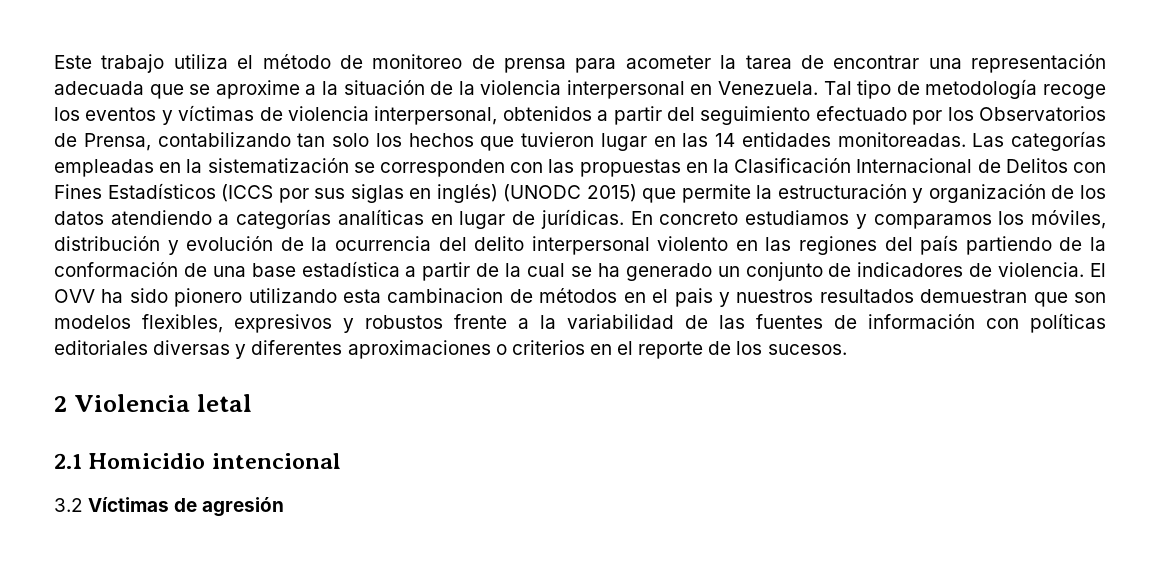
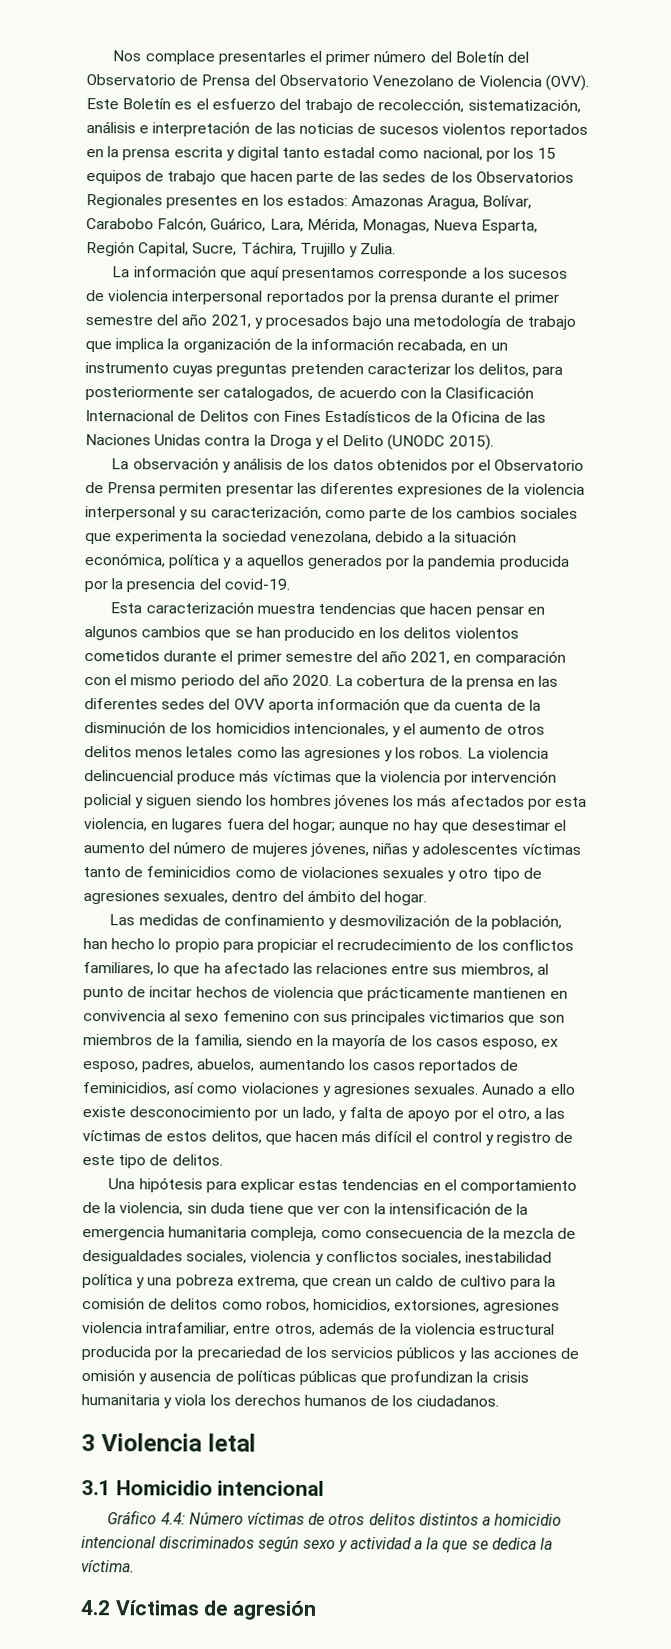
[54,54,1106,73] [54,79,1106,99] [54,105,1106,125] [54,131,1106,151] [54,158,708,177] Este trabajo utiliza el método de monitoreo de prensa para acometer la tarea de encontrar una representación adecuada que se aproxime a la situación de la violencia interpersonal en Venezuela. Tal tipo de metodología recoge los eventos y víctimas de violencia interpersonal, obtenidos a partir del seguimiento efectuado por los Observatorios de Prensa, contabilizando tan solo los hechos que tuvieron lugar en las 14 entidades monitoreadas. Las categorías empleadas en la sistematización se corresponden con las propuestas en -> [112,50,529,66] [86,74,590,91] [86,98,581,114] [86,121,588,138] [86,146,557,162] [86,170,575,185] [86,194,533,210] [86,217,539,234] [86,241,397,258] [112,265,568,282] [86,290,560,306] [85,313,576,330] [85,337,508,353] [85,362,564,378] [85,386,427,401] Nos complace presentarles el primer número del Boletín del Observatorio de Prensa del Observatorio Venezolano de Violencia (OVV). Este Boletín es el esfuerzo del trabajo de recolección, sistematización, análisis e interpretación de las noticias de sucesos violentos reportados en la prensa escrita y digital tanto estadal como nacional, por los 15 equipos de trabajo que hacen parte de las sedes de los Observatorios Regionales presentes en los estados: Amazonas Aragua, Bolívar, Carabobo Falcón, Guárico, Lara, Mérida, Monagas, Nueva Esparta, Región Capital, Sucre, Táchira, Trujillo y Zulia. // La información que aquí presentamos corresponde a los sucesos de violencia interpersonal reportados por la prensa durante el primer semestre del año 2021, y procesados bajo una metodología de trabajo que implica la organización de la información recabada, en un instrumento cuyas preguntas pretenden caracterizar los delitos, para posteriormente ser catalogados, de acuerdo con
[221,184,1106,203] [54,209,1107,229] [54,235,1106,255] [54,261,1107,281] [54,288,1106,307] [54,313,1106,333] [54,340,847,359] [54,396,67,412] (ICCS por sus siglas en inglés) (UNODC 2015) que permite la estructuración y organización de los datos atendiendo a categorías analíticas en lugar de jurídicas. En concreto estudiamos y comparamos los móviles, distribución y evolución de la ocurrencia del delito interpersonal violento en las regiones del país partiendo de la conformación de una base estadística a partir de la cual se ha generado un conjunto de indicadores de violencia. El OVV ha sido pionero utilizando esta cambinacion de métodos en el pais y nuestros resultados demuestran que son modelos flexibles, expresivos y robustos frente a la variabilidad de las fuentes de información con políticas editoriales diversas y diferentes aproximaciones o criterios en el reporte de los sucesos. // 2 -> [414,411,546,423] [85,434,494,451] [111,457,585,474] [85,482,585,498] [85,505,578,522] [85,530,518,545] [84,553,570,570] [84,578,290,593] [110,601,545,618] [84,626,519,642] [84,650,566,666] [84,673,559,690] [84,697,541,714] [84,721,545,738] [84,746,549,762] [84,769,558,786] [84,793,588,810] [83,818,568,834] [83,841,581,858] [83,866,542,882] [83,889,428,906] [109,914,562,930] [83,938,574,953] [83,962,549,977] [83,986,568,1002] [83,1010,565,1026] [83,1034,560,1050] [83,1058,520,1074] [82,1082,576,1098] [82,1106,566,1122] [82,1130,574,1146] [82,1154,223,1169] [108,1177,577,1194] [82,1202,529,1217] [82,1226,577,1241] [82,1250,553,1265] [82,1274,557,1290] [82,1297,561,1314] [82,1321,556,1336] [81,1346,580,1362] [81,1369,529,1386] [81,1394,500,1409] [81,1434,96,1452] de la Oficina de las Naciones Unidas contra la Droga y el Delito (UNODC 2015). // La observación y análisis de los datos obtenidos por el Observatorio de Prensa permiten presentar las diferentes expresiones de la violencia interpersonal y su caracterización, como parte de los cambios sociales que experimenta la sociedad venezolana, debido a la situación económica, política y a aquellos generados por la pandemia producida por la presencia del covid-19. // Esta caracterización muestra tendencias que hacen pensar en algunos cambios que se han producido en los delitos violentos cometidos durante el primer semestre del año 2021, en comparación con el mismo periodo del año 2020. La cobertura de la prensa en las diferentes sedes del OVV aporta información que da cuenta de la disminución de los homicidios intencionales, y el aumento de otros delitos menos letales como las agresiones y los robos. La violencia delincuencial produce más víctimas que la violencia por intervención policial y siguen siendo los hombres jóvenes los más afectados por esta violencia, en lugares fuera del hogar; aunque no hay que desestimar el aumento del número de mujeres jóvenes, niñas y adolescentes víctimas tanto de feminicidios como de violaciones sexuales y otro tipo de agresiones sexuales, dentro del ámbito del hogar. // Las medidas de confinamiento y desmovilización de la población, han hecho lo propio para propiciar el recrudecimiento de los conflictos familiares, lo que ha afectado las relaciones entre sus miembros, al punto de incitar hechos de violencia que prácticamente mantienen en convivencia al sexo femenino con sus principales victimarios que son miembros de la familia, siendo en la mayoría de los casos esposo, ex esposo, padres, abuelos, aumentando los casos reportados de feminicidios, así como violaciones y agresiones sexuales. Aunado a ello existe desconocimiento por un lado, y falta de apoyo por el otro, a las víctimas de estos delitos, que hacen más difícil el control y registro de este tipo de delitos. // Una hipótesis para explicar estas tendencias en el comportamiento de la violencia, sin duda tiene que ver con la intensificación de la emergencia humanitaria compleja, como consecuencia de la mezcla de desigualdades sociales, violencia y conflictos sociales, inestabilidad política y una pobreza extrema, que crean un caldo de cultivo para la comisión de delitos como robos, homicidios, extorsiones, agresiones violencia intrafamiliar, entre otros, además de la violencia estructural producida por la precariedad de los servicios públicos y las acciones de omisión y ausencia de políticas públicas que profundizan la crisis humanitaria y viola los derechos humanos de los ciudadanos. // 3
[54,453,82,469] 2.1 -> [81,1480,111,1496] 3.1
[54,498,83,512] 3.2 -> [107,1510,563,1526] [81,1536,554,1553] [81,1560,135,1573] [80,1600,111,1616] Gráfico 4.4: Número víctimas de otros delitos distintos a homicidio intencional discriminados según sexo y actividad a la que se dedica la víctima. // 4.2

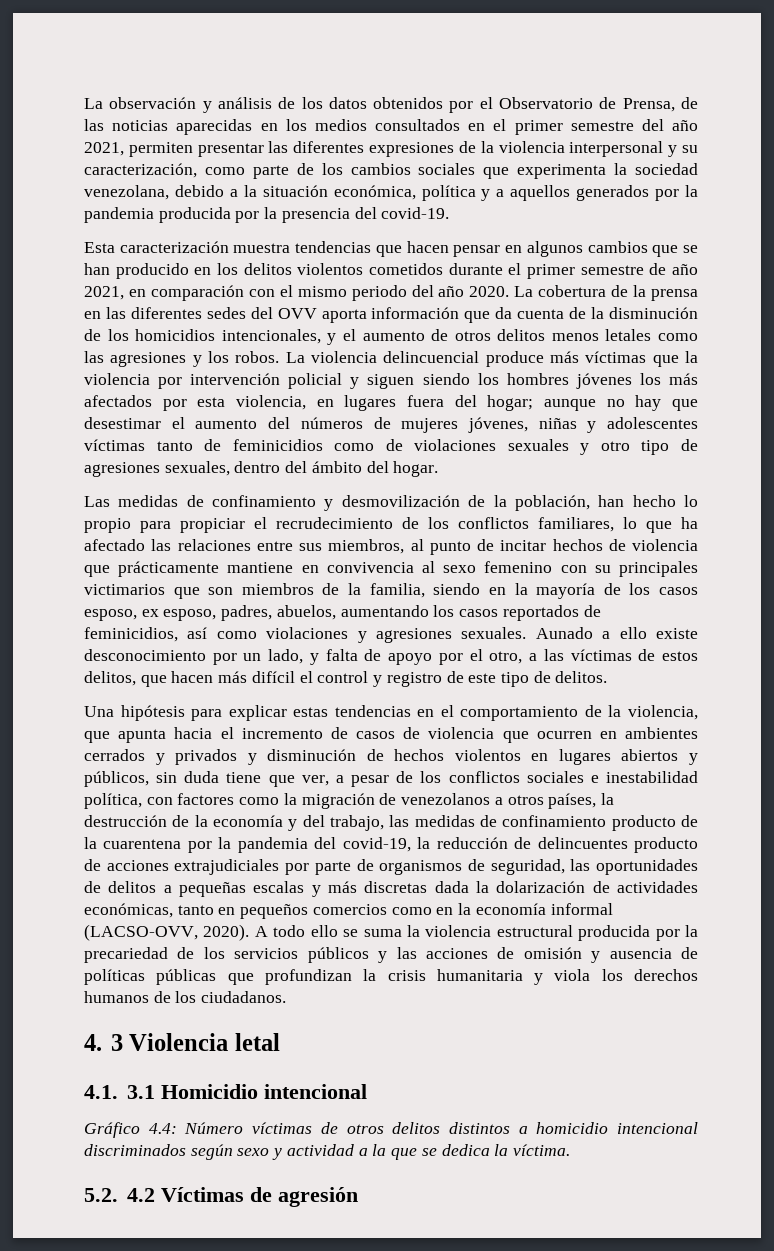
[112,50,529,66] [86,74,590,91] [86,98,581,114] [86,121,588,138] [86,146,557,162] [86,170,575,185] [86,194,533,210] [86,217,539,234] [86,241,397,258] [112,265,568,282] [86,290,560,306] [85,313,576,330] [85,337,508,353] [85,362,564,378] [85,386,535,401] [85,410,546,423] [85,434,494,451] Nos complace presentarles el primer número del Boletín del Observatorio de Prensa del Observatorio Venezolano de Violencia (OVV). Este Boletín es el esfuerzo del trabajo de recolección, sistematización, análisis e interpretación de las noticias de sucesos violentos reportados en la prensa escrita y digital tanto estadal como nacional, por los 15 equipos de trabajo que hacen parte de las sedes de los Observatorios Regionales presentes en los estados: Amazonas Aragua, Bolívar, Carabobo Falcón, Guárico, Lara, Mérida, Monagas, Nueva Esparta, Región Capital, Sucre, Táchira, Trujillo y Zulia. // La información que aquí presentamos corresponde a los sucesos de violencia interpersonal reportados por la prensa durante el primer semestre del año 2021, y procesados bajo una metodología de trabajo que implica la organización de la información recabada, en un instrumento cuyas preguntas pretenden caracterizar los delitos, para posteriormente ser catalogados, de acuerdo con la Clasificación Internacional de Delitos con Fines Estadísticos de la Oficina de las Naciones Unidas contra la Droga y el Delito (UNODC 2015). // -> (84, 103) none
[107,482,157,494] Prensa -> [622,97,698,112] [84,119,698,135] [84,142,124,156] Prensa, de las noticias aparecidas en los medios consultados en el primer semestre del año 2021,
[355,651,378,663] del -> [649,263,667,275] de
[173,842,227,854] número -> [300,417,363,429] números
[473,987,547,999] mantienen -> [227,562,294,573] mantiene
[322,1013,348,1023] sus -> [594,565,611,573] su
[186,1202,529,1217] [82,1226,577,1241] [82,1250,553,1265] [82,1274,557,1290] [82,1297,561,1314] [82,1321,397,1336] sin duda tiene que ver con la intensificación de la emergencia humanitaria compleja, como consecuencia de la mezcla de desigualdades sociales, violencia y conflictos sociales, inestabilidad política y una pobreza extrema, que crean un caldo de cultivo para la comisión de delitos como robos, homicidios, extorsiones, agresiones violencia intrafamiliar, entre otros, además de -> [84,727,698,743] [84,749,698,765] [84,771,698,787] [84,793,614,809] [84,815,698,831] [84,837,698,853] [84,859,698,875] [84,881,698,897] [84,903,613,919] [84,924,402,941] que apunta hacia el incremento de casos de violencia que ocurren en ambientes cerrados y privados y disminución de hechos violentos en lugares abiertos y públicos, sin duda tiene que ver, a pesar de los conflictos sociales e inestabilidad política, con factores como la migración de venezolanos a otros países, la destrucción de la economía y del trabajo, las medidas de confinamiento producto de la cuarentena por la pandemia del covid-19, la reducción de delincuentes producto de acciones extrajudiciales por parte de organismos de seguridad, las oportunidades de delitos a pequeñas escalas y más discretas dada la dolarización de actividades económicas, tanto en pequeños comercios como en la economía informal (LACSO-OVV, 2020). A todo ello se suma
(500, 1401) none -> [84,1034,102,1051] 4.
(256, 1442) none -> [84,1085,118,1099] 4.1.
(135, 1566) none -> [84,1188,118,1202] 5.2.

